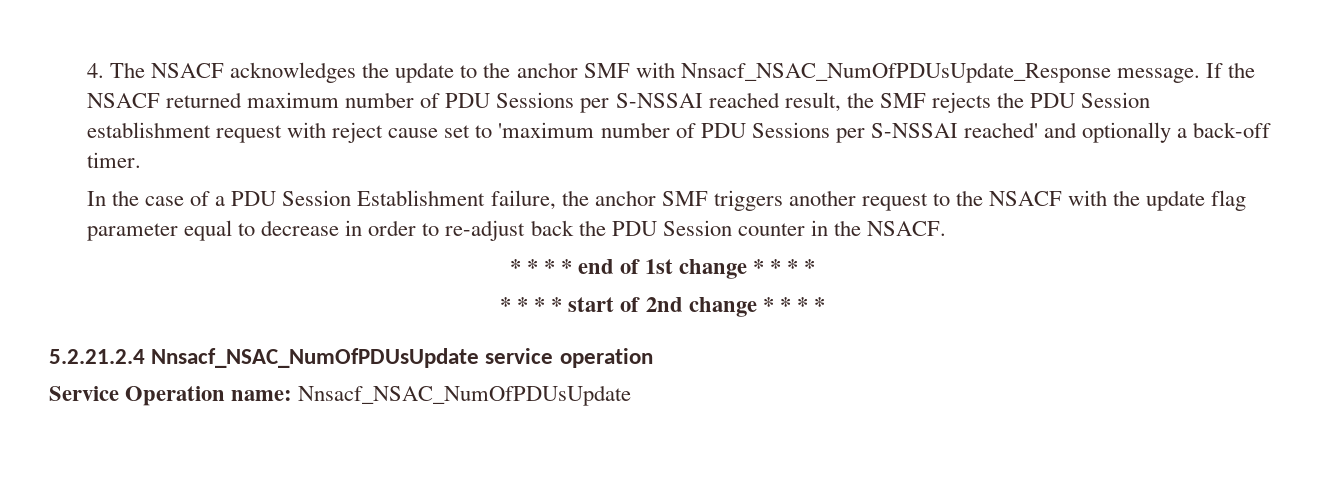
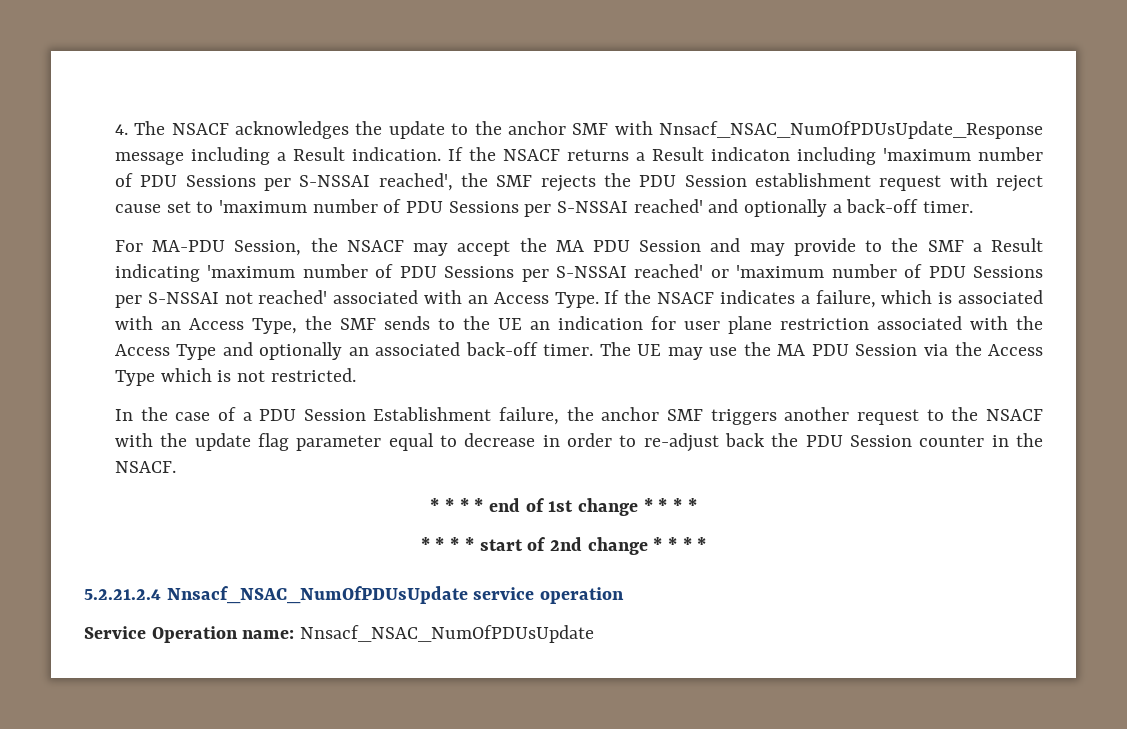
[1116,62,1255,83] [86,92,841,113] message. If the NSACF returned maximum number of PDU Sessions per S-NSSAI reached result, -> [114,147,1043,165] [114,173,453,191] message including a Result indication. If the NSACF returns a Result indicaton including 'maximum number of PDU Sessions per S-NSSAI reached',
(141, 160) none -> [114,238,1043,256] [114,264,1044,282] [114,290,1043,308] [114,316,1044,334] [114,342,1044,360] [114,368,356,386] // For MA-PDU Session, the NSACF may accept the MA PDU Session and may provide to the SMF a Result indicating 'maximum number of PDU Sessions per S-NSSAI reached' or 'maximum number of PDU Sessions per S-NSSAI not reached' associated with an Access Type. If the NSACF indicates a failure, which is associated with an Access Type, the SMF sends to the UE an indication for user plane restriction associated with the Access Type and optionally an associated back-off timer. The UE may use the MA PDU Session via the Access Type which is not restricted.

